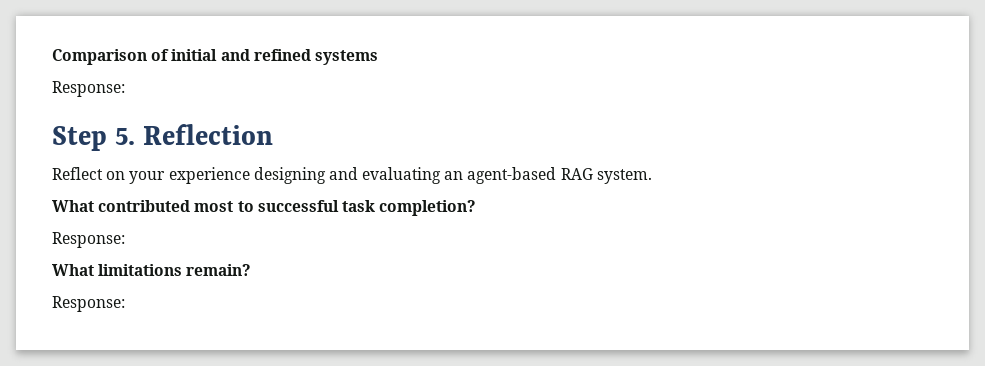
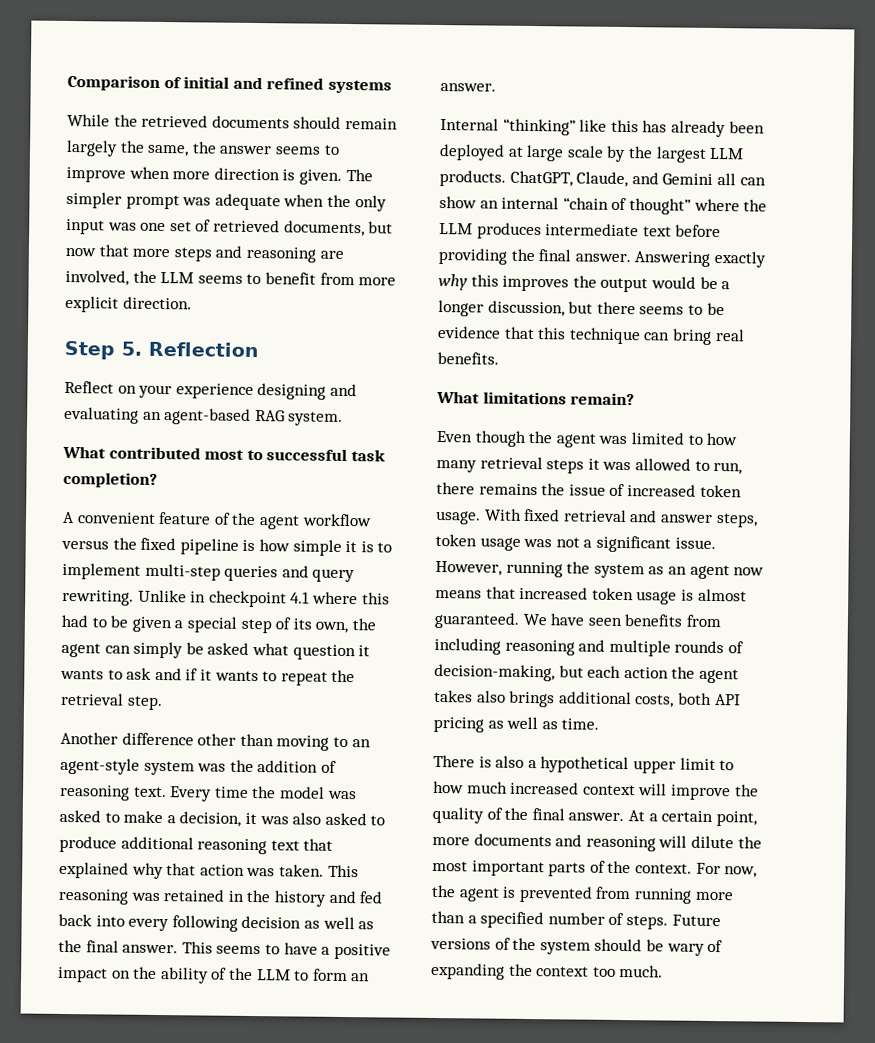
[52,81,125,97] Response: -> [67,113,398,130] [66,139,340,157] [66,166,373,185] [66,191,387,212] [66,218,394,237] [65,244,344,263] [65,269,397,286] [65,295,192,313] While the retrieved documents should remain largely the same, the answer seems to improve when more direction is given. The simpler prompt was adequate when the only input was one set of retrieved documents, but now that more steps and reasoning are involved, the LLM seems to benefit from more explicit direction.
[52,232,125,248] [52,264,252,276] [52,296,125,312] Response: // What limitations remain? // Response: -> [62,511,372,530] [61,537,393,556] [62,562,356,583] [62,589,390,608] [61,614,376,634] [61,641,371,661] [60,667,356,686] [60,692,163,711] [60,731,371,751] [60,757,337,776] [59,784,357,802] [59,809,386,827] [59,835,334,855] [59,861,359,880] [58,888,383,907] [58,913,375,932] [58,939,391,960] [57,966,371,984] [440,83,496,92] [440,118,765,138] [439,144,745,163] [439,170,766,188] [439,196,768,215] [439,222,722,240] [438,247,766,268] [438,273,731,293] [438,299,725,317] [437,325,745,345] [437,351,499,365] [436,390,636,406] [436,430,738,448] [436,456,743,475] [436,481,742,498] [435,508,758,528] [435,533,716,553] [435,560,765,580] [435,586,747,605] [434,611,722,629] [434,637,744,657] [434,663,739,684] [434,689,741,708] [433,716,600,733] [433,754,735,774] [433,780,759,801] [432,806,757,827] [432,833,762,852] [432,860,758,878] [431,884,734,904] [431,910,721,930] [430,937,724,956] [431,962,664,980] A convenient feature of the agent workflow versus the fixed pipeline is how simple it is to implement multi-step queries and query rewriting. Unlike in checkpoint 4.1 where this had to be given a special step of its own, the agent can simply be asked what question it wants to ask and if it wants to repeat the retrieval step. // Another difference other than moving to an agent-style system was the addition of reasoning text. Every time the model was asked to make a decision, it was also asked to produce additional reasoning text that explained why that action was taken. This reasoning was retained in the history and fed back into every following decision as well as the final answer. This seems to have a positive impact on the ability of the LLM to form an answer. // Internal “thinking” like this has already been deployed at large scale by the largest LLM products. ChatGPT, Claude, and Gemini all can show an internal “chain of thought” where the LLM produces intermediate text before providing the final answer. Answering exactly why this improves the output would be a longer discussion, but there seems to be evidence that this technique can bring real benefits. // What limitations remain? // Even though the agent was limited to how many retrieval steps it was allowed to run, there remains the issue of increased token usage. With fixed retrieval and answer steps, token usage was not a significant issue. However, running the system as an agent now means that increased token usage is almost guaranteed. We have seen benefits from including reasoning and multiple rounds of decision-making, but each action the agent takes also brings additional costs, both API pricing as well as time. // There is also a hypothetical upper limit to how much increased context will improve the quality of the final answer. At a certain point, more documents and reasoning will dilute the most important parts of the context. For now, the agent is prevented from running more than a specified number of steps. Future versions of the system should be wary of expanding the context too much.

